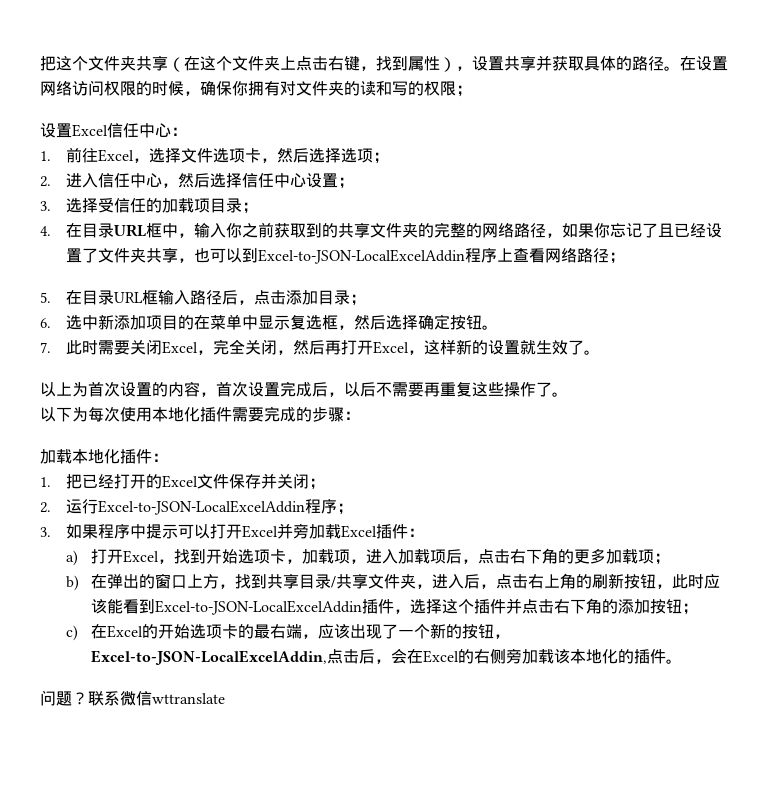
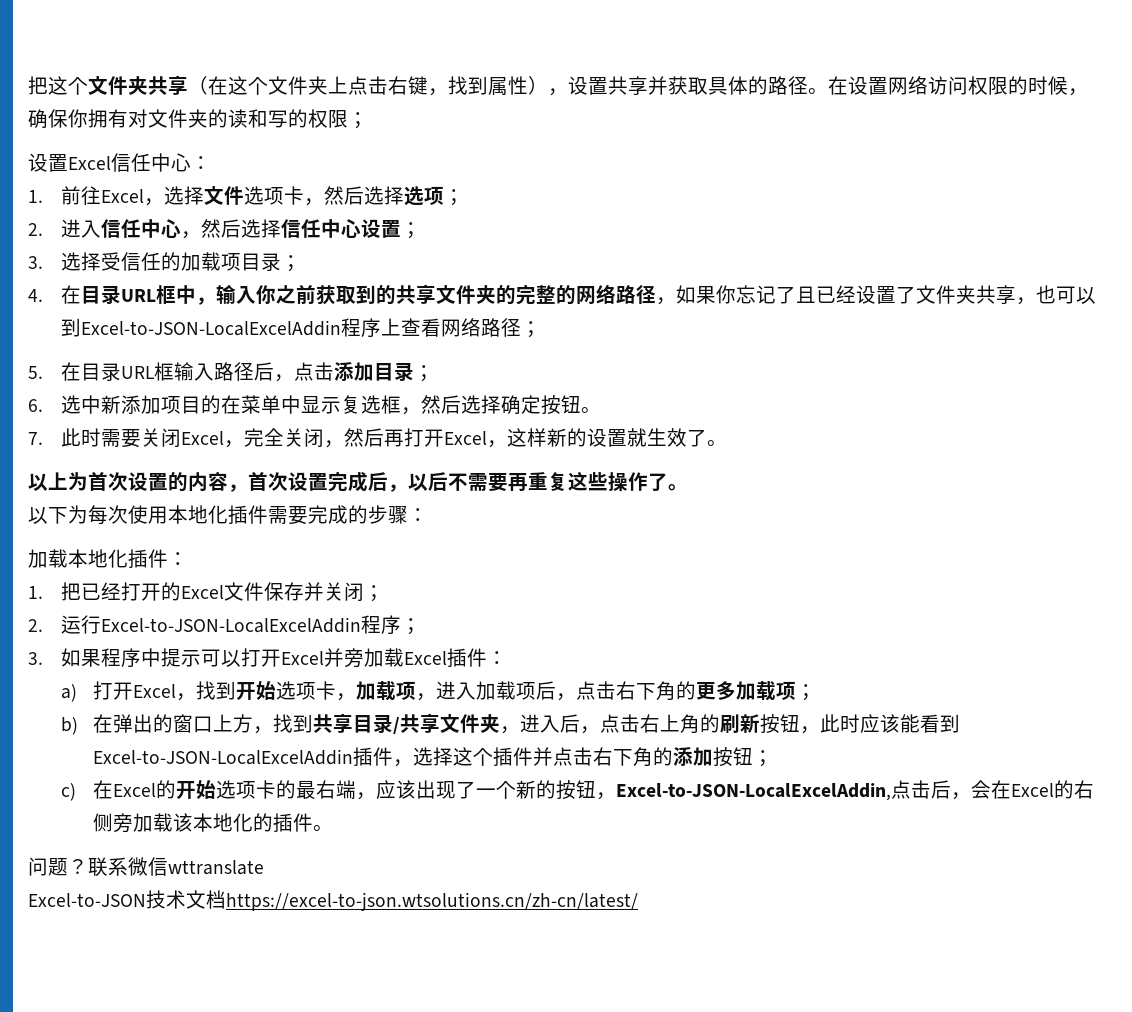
(225, 698) none -> [28,890,638,911] // Excel-to-JSON技术文档https://excel-to-json.wtsolutions.cn/zh-cn/latest/

